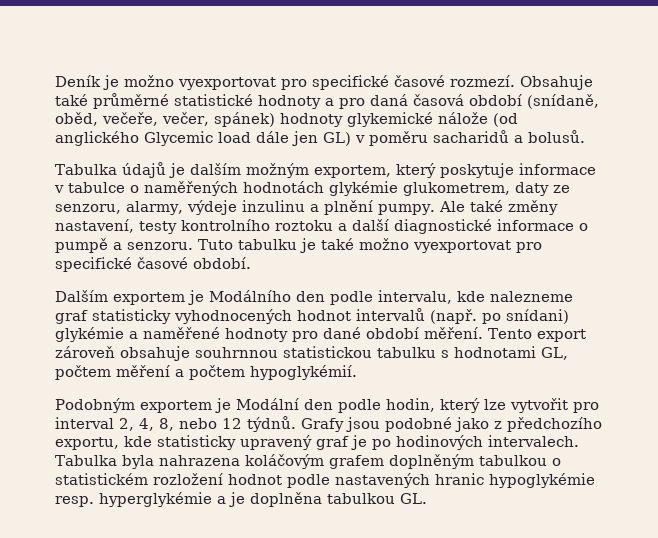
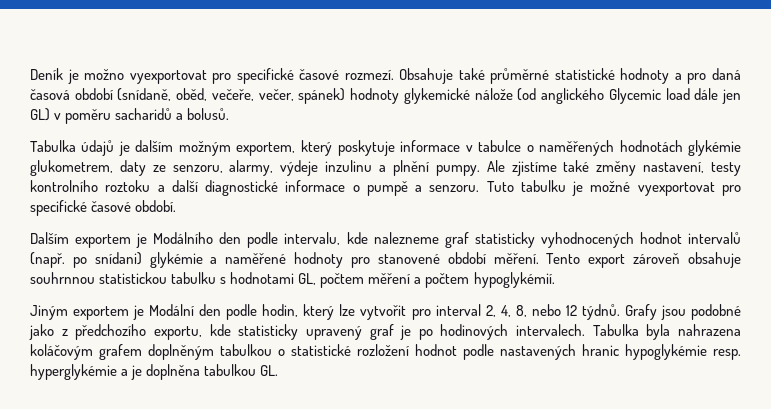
(465, 206) none -> [511,161,557,176] zjistíme
[321,238,409,250] také možno -> [590,181,631,192] možné
[323,327,361,339] dané -> [377,254,440,264] stanovené
[55,398,135,413] Podobným -> [30,305,68,320] Jiným
[55,473,148,485] statistickém -> [291,344,351,356] statistické

